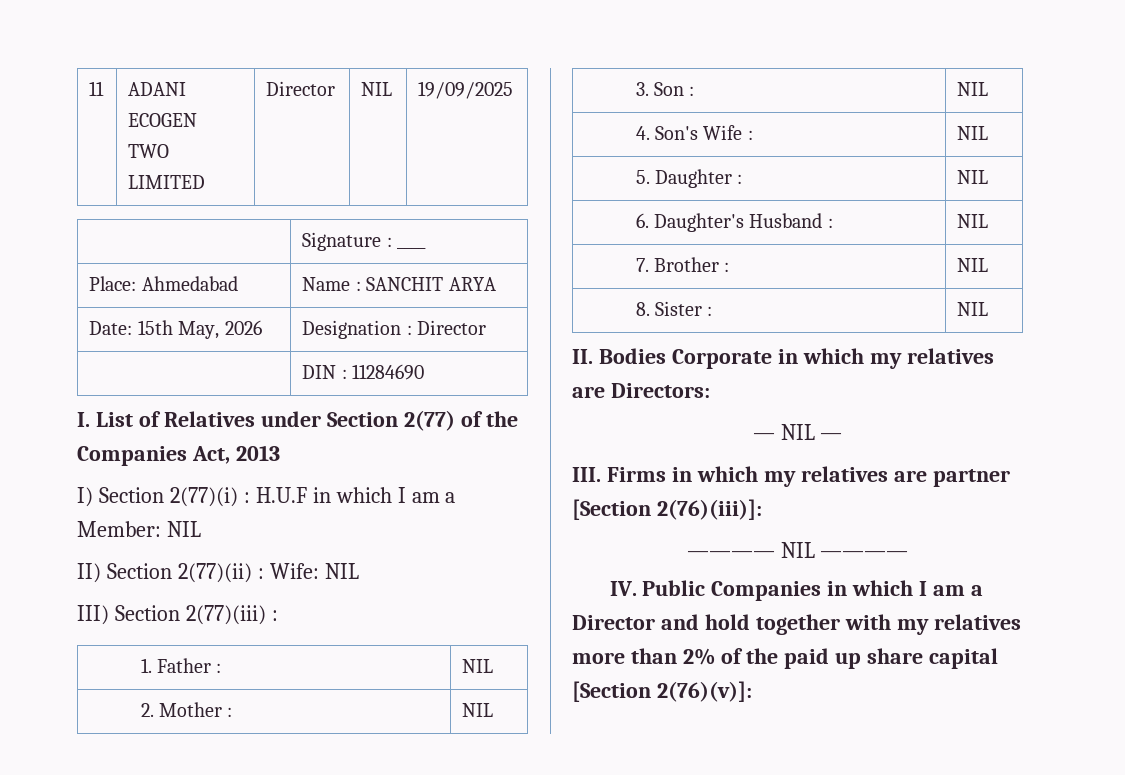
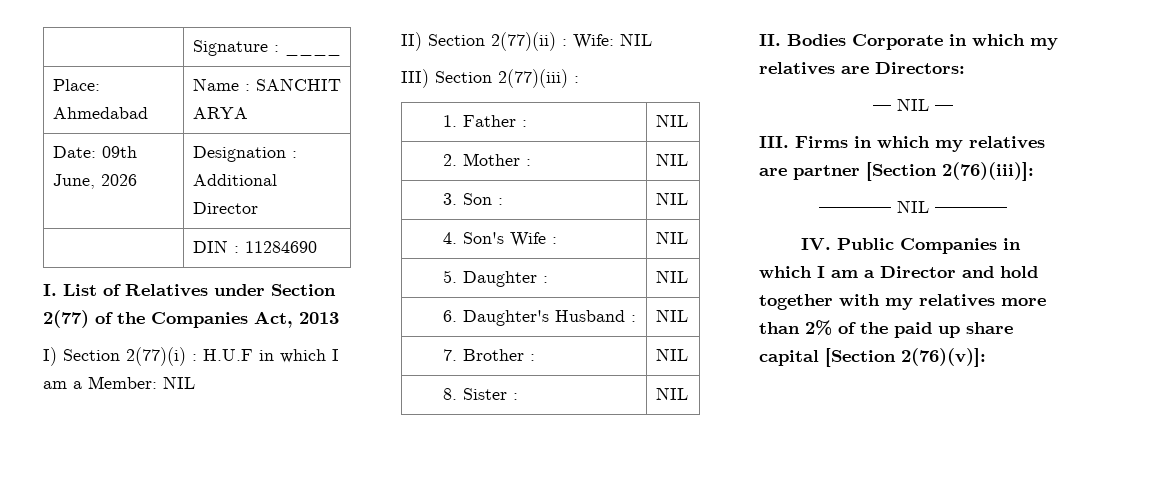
[89,81,105,96] [128,82,187,96] [128,113,198,127] [128,144,170,158] [128,175,206,189] [266,81,336,96] [361,82,393,96] [418,81,514,99] 11 | ADANI ECOGEN TWO LIMITED | Director | NIL | 19/09/2025 // -> (192, 48) none
[137,320,220,339] 15th May, -> [101,146,137,158] [52,174,95,189] 09th June,
(412, 330) none -> [192,174,277,186] Additional

